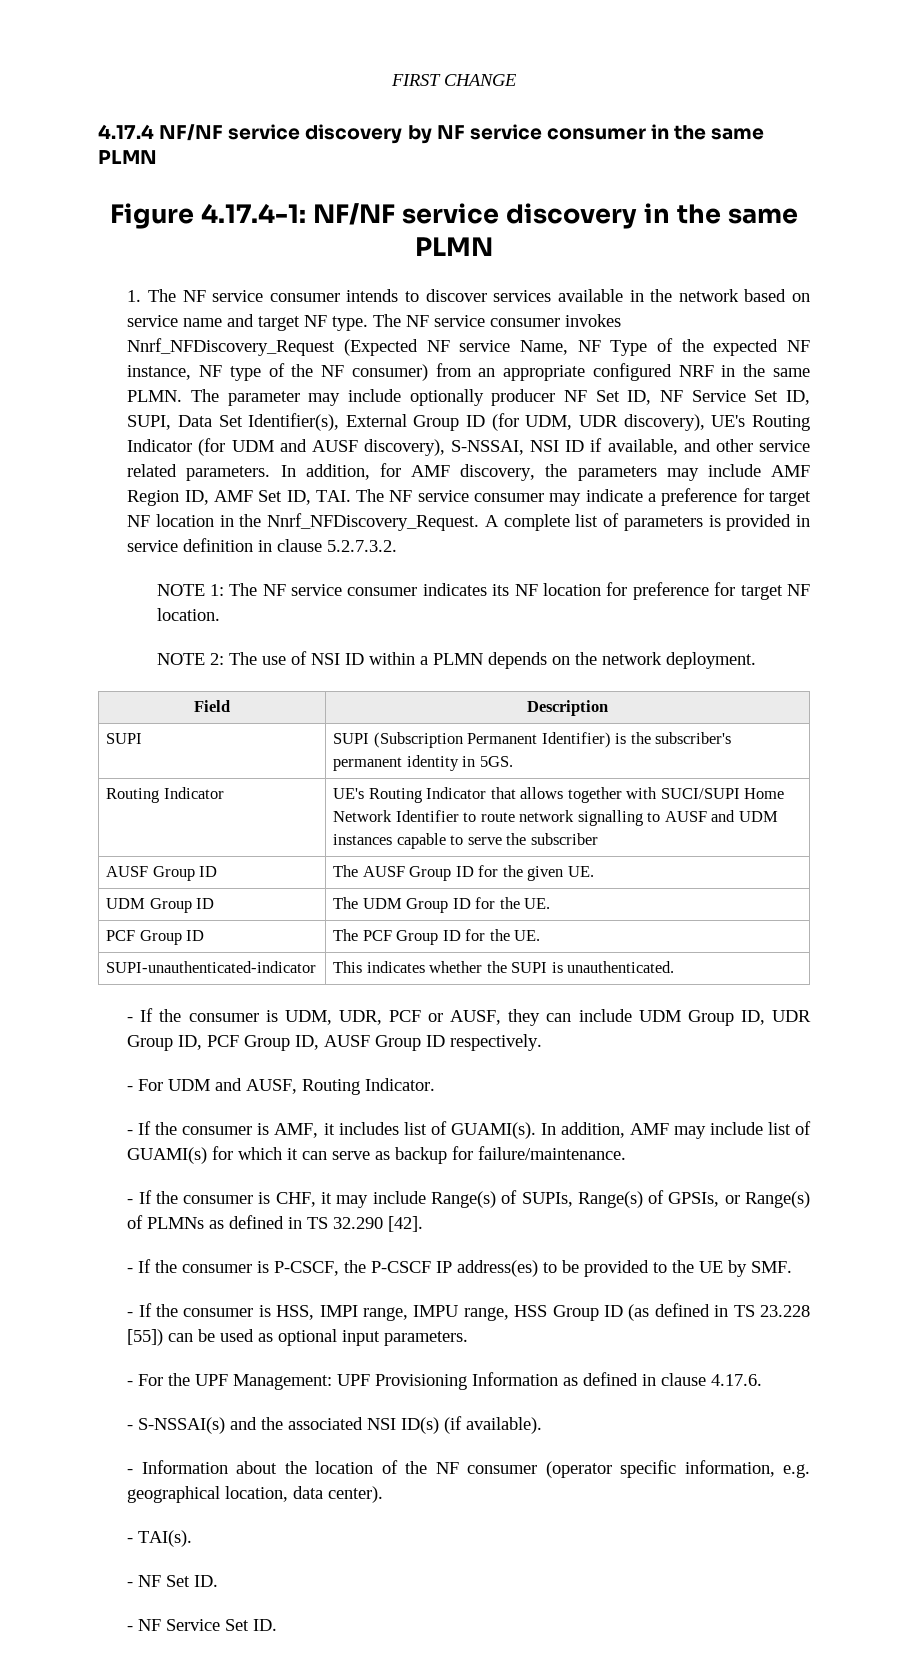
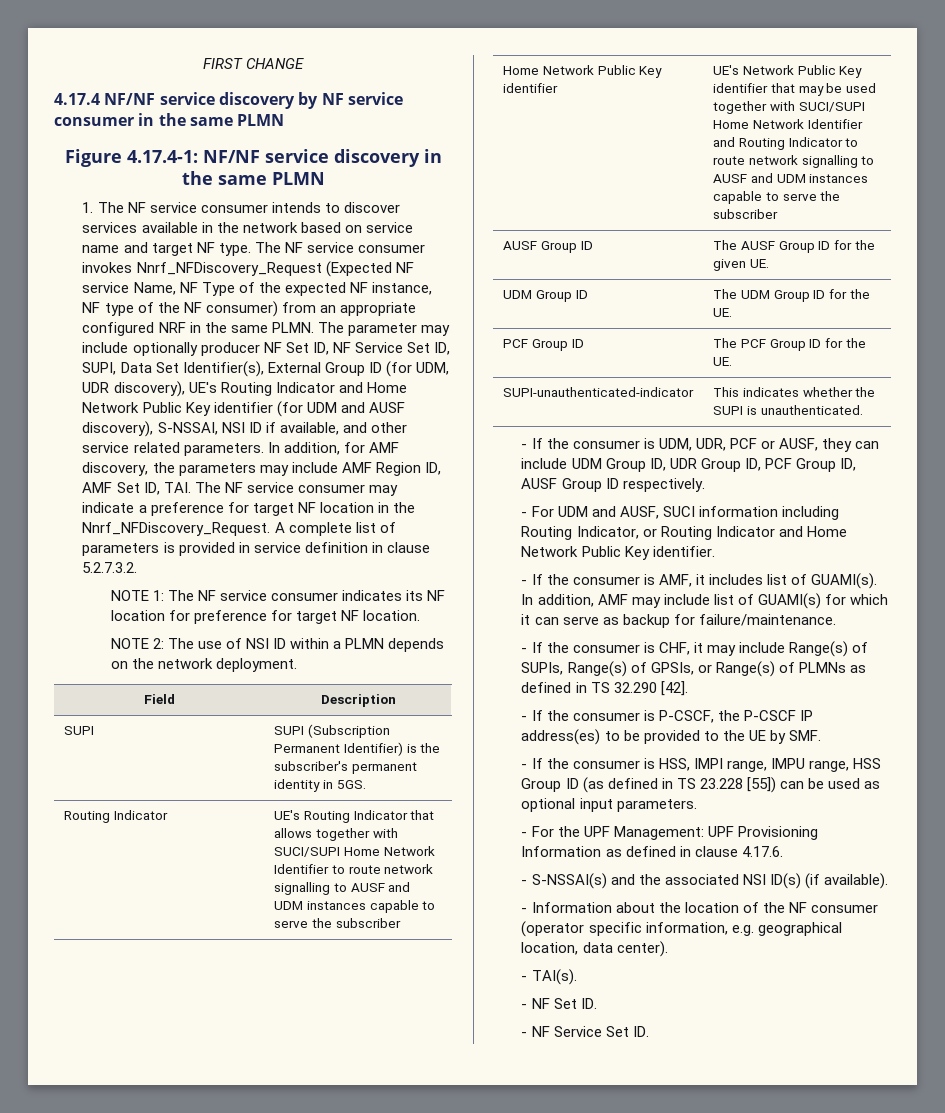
(193, 445) none -> [338,382,407,393] [82,402,273,416] and Home Network Public Key identifier
(598, 839) none -> [503,65,663,78] [503,83,559,93] [713,65,863,78] [713,83,877,96] [713,101,865,114] [713,119,863,129] [713,137,859,150] [713,155,875,168] [713,173,869,183] [713,191,841,204] [713,209,779,219] // Home Network Public Key identifier | UE's Network Public Key identifier that may be used together with SUCI/SUPI Home Network Identifier and Routing Indicator to route network signalling to AUSF and UDM instances capable to serve the subscriber
[302,1078,436,1095] Routing Indicator. -> [662,506,839,520] [521,526,847,540] [521,546,715,560] SUCI information including Routing Indicator, or Routing Indicator and Home Network Public Key identifier.

